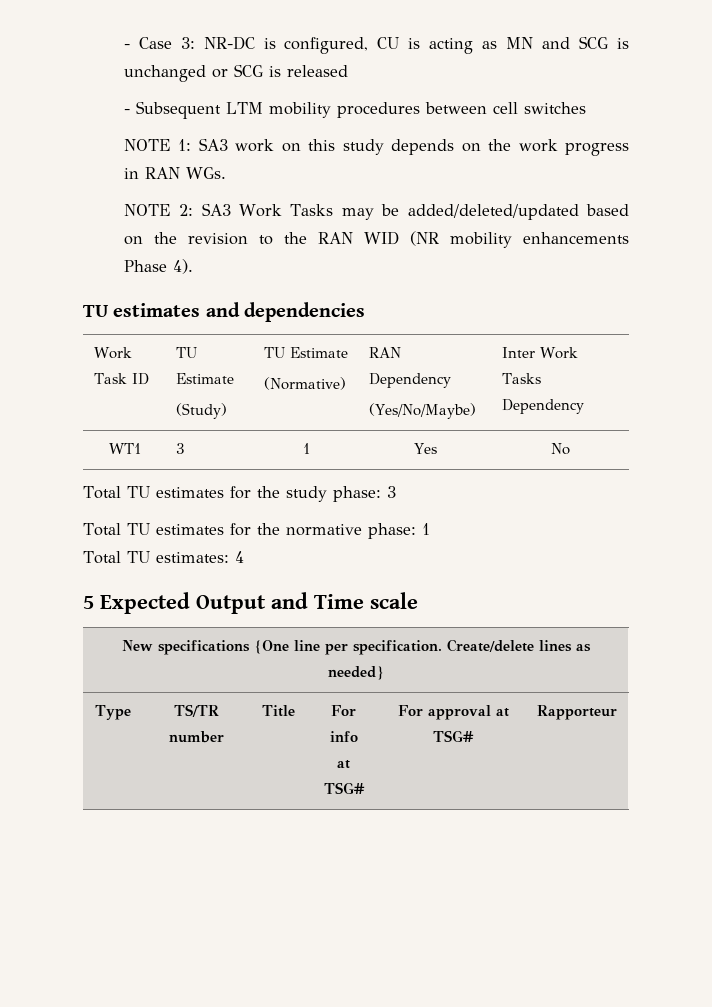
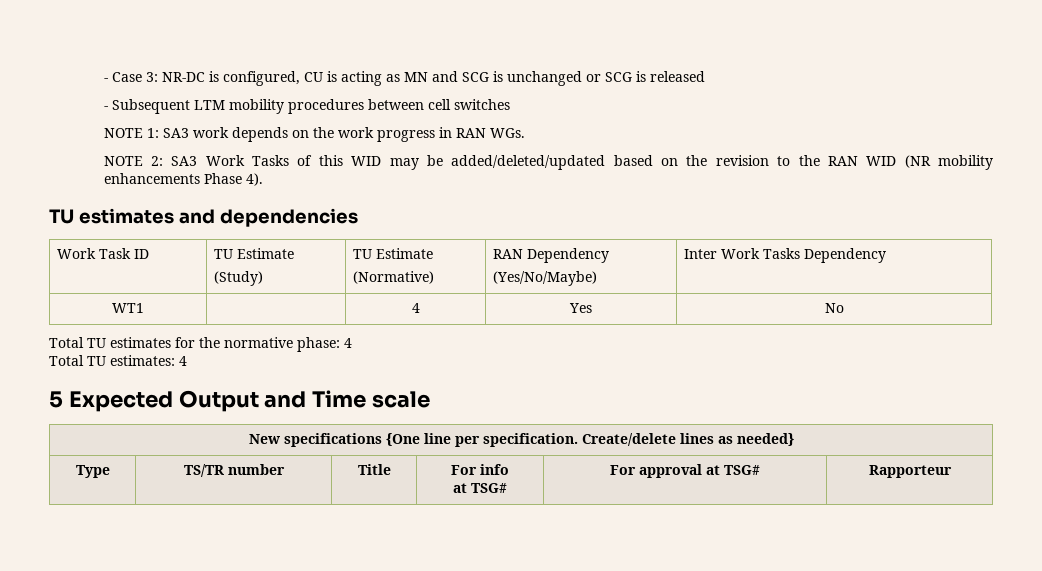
[281,139,384,155] on this study -> (229, 132) none
(334, 210) none -> [297,155,382,166] of this WID
[175,443,185,454] [302,443,310,454] 3 | 1 -> [411,303,420,313] | 4
[83,486,396,502] // Total TU estimates for the study phase: 3 -> (844, 308) none
[421,523,430,535] 1 -> [344,338,352,348] 4

